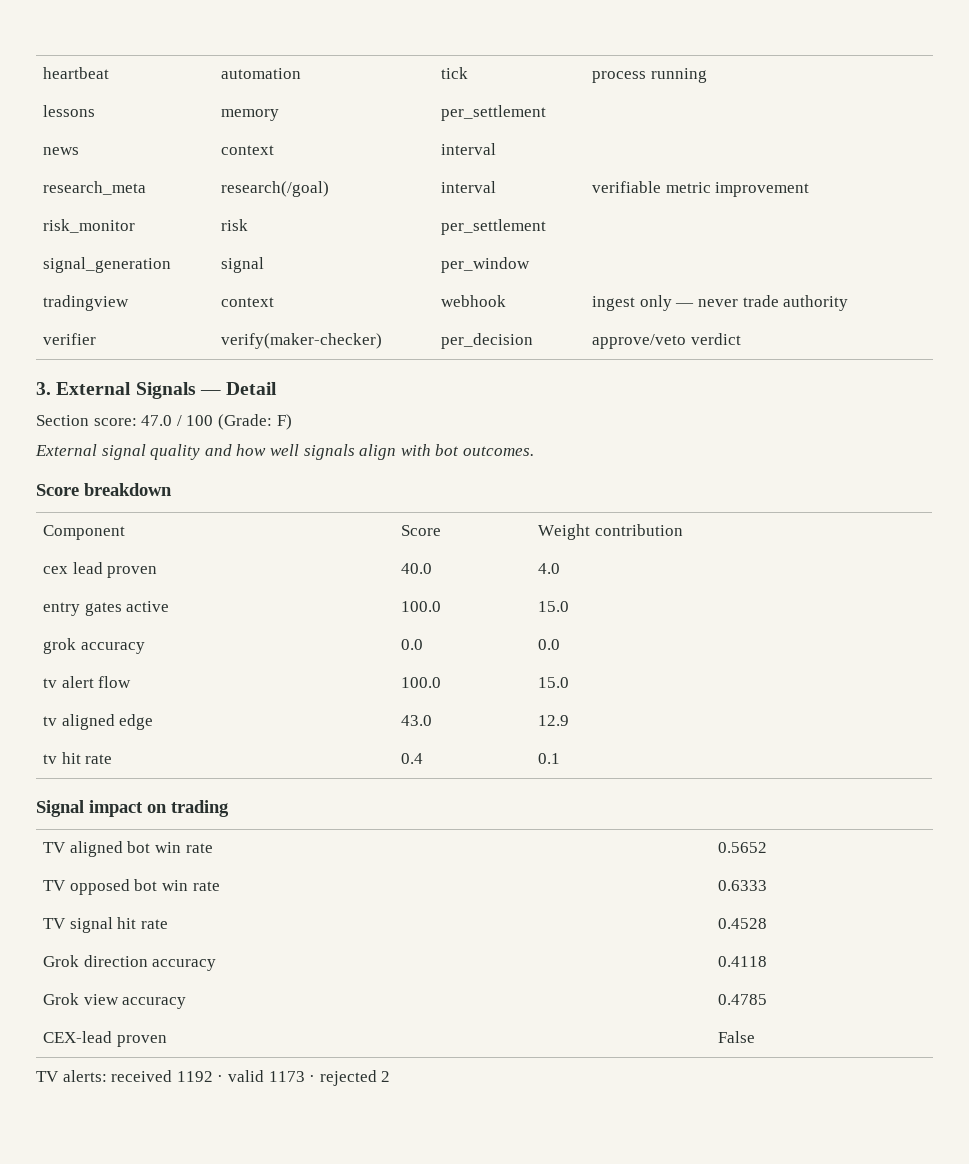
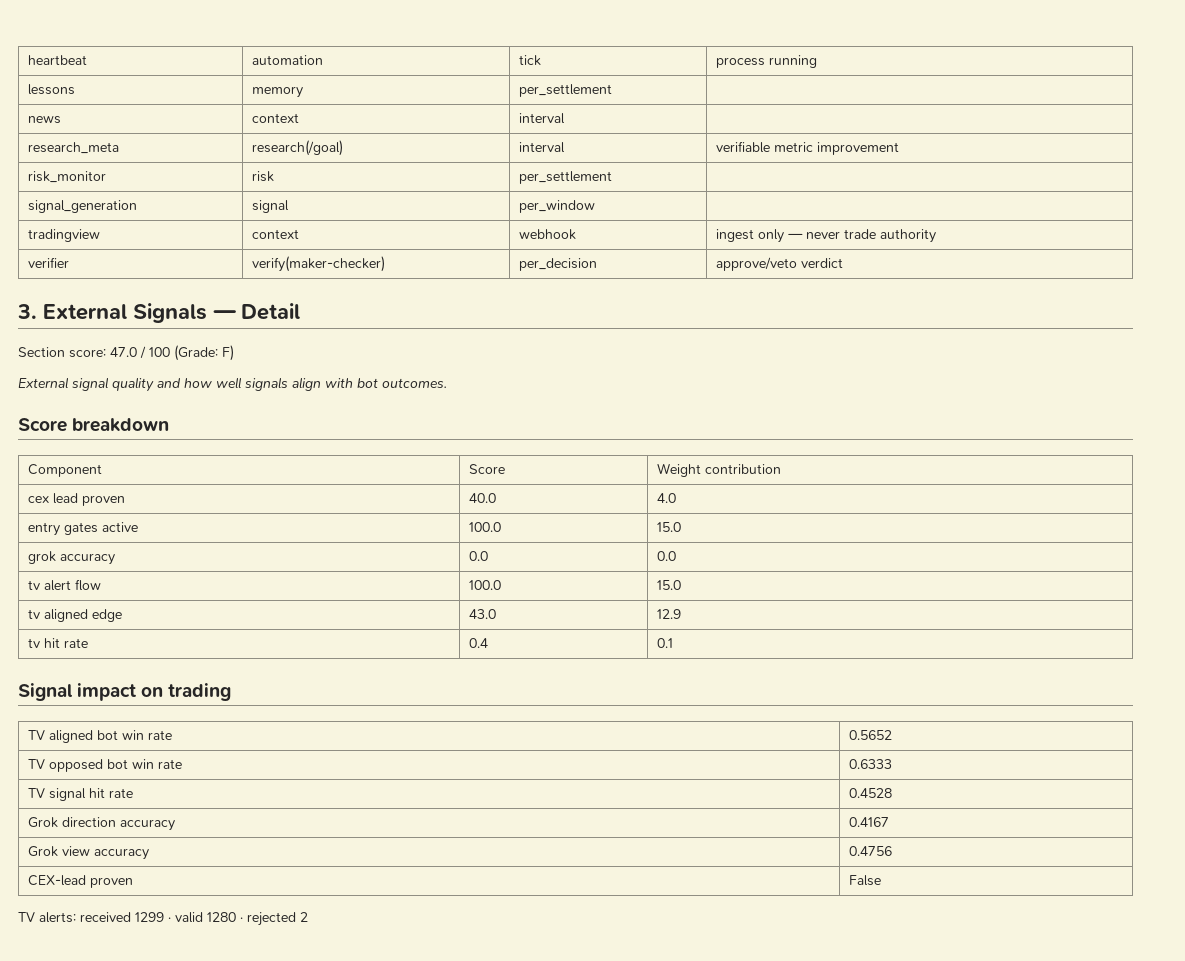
[718,956,768,967] 0.4118 -> [848,817,889,827] 0.4167
[718,994,768,1005] 0.4785 -> [848,846,892,856] 0.4756
[176,1071,213,1082] 1192 -> [135,912,164,922] 1299
[268,1071,305,1082] 1173 -> [207,912,236,922] 1280

